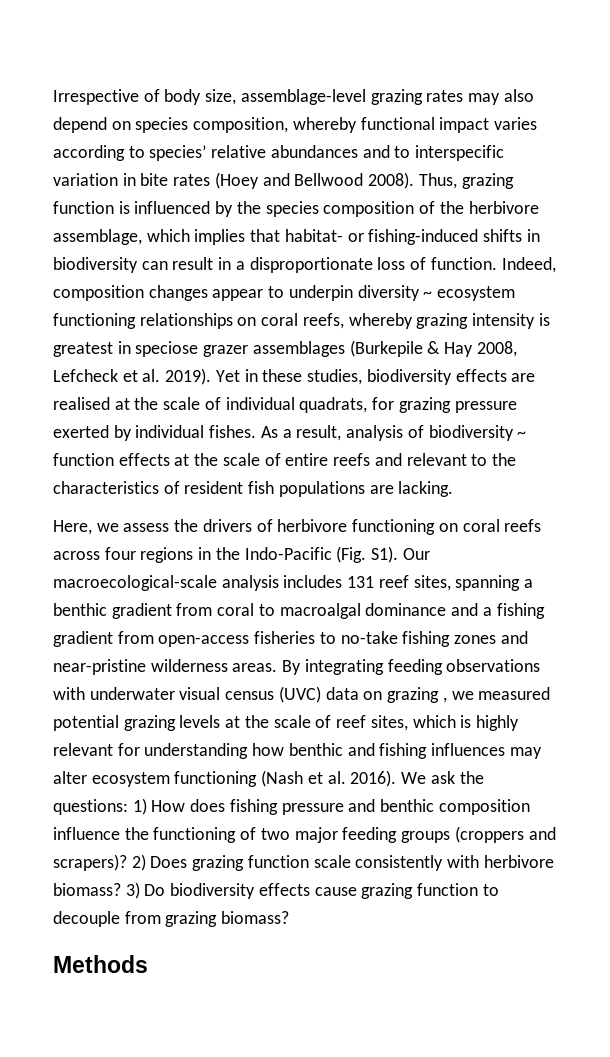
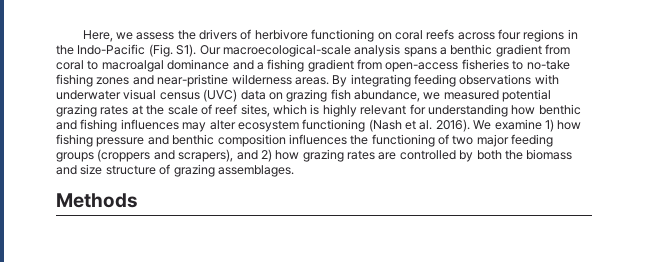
[53,89,534,105] [53,117,538,133] [53,145,505,161] [53,172,514,189] [53,201,539,217] [53,229,540,245] [53,257,556,273] [53,285,516,301] [53,313,550,329] [53,340,517,357] [53,368,536,385] [53,397,517,413] [53,425,527,441] [53,453,516,466] [53,481,454,497] Irrespective of body size, assemblage-level grazing rates may also depend on species composition, whereby functional impact varies according to species’ relative abundances and to interspecific variation in bite rates (Hoey and Bellwood 2008). Thus, grazing function is influenced by the species composition of the herbivore assemblage, which implies that habitat- or fishing-induced shifts in biodiversity can result in a disproportionate loss of function. Indeed, composition changes appear to underpin diversity ~ ecosystem functioning relationships on coral reefs, whereby grazing intensity is greatest in speciose grazer assemblages (Burkepile & Hay 2008, Lefcheck et al. 2019). Yet in these studies, biodiversity effects are realised at the scale of individual quadrats, for grazing pressure exerted by individual fishes. As a result, analysis of biodiversity ~ function effects at the scale of entire reefs and relevant to the characteristics of resident fish populations are lacking. // -> (82, 36) none
[283,575,521,591] includes 131 reef sites, spanning -> [403,47,437,57] spans
[442,697,447,703] , -> [330,89,420,102] fish abundance,
[179,715,221,728] levels -> [100,105,129,115] rates
[430,771,484,784] [53,798,226,815] ask the questions: 1) How does -> [494,119,582,132] examine 1) how
[53,827,120,840] influence -> [288,134,347,145] influences
[53,854,554,871] [53,882,499,899] [53,911,290,927] scrapers)? 2) Does grazing function scale consistently with herbivore biomass? 3) Do biodiversity effects cause grazing function to decouple from grazing biomass? -> [178,149,573,162] [56,164,294,177] scrapers), and 2) how grazing rates are controlled by both the biomass and size structure of grazing assemblages.

